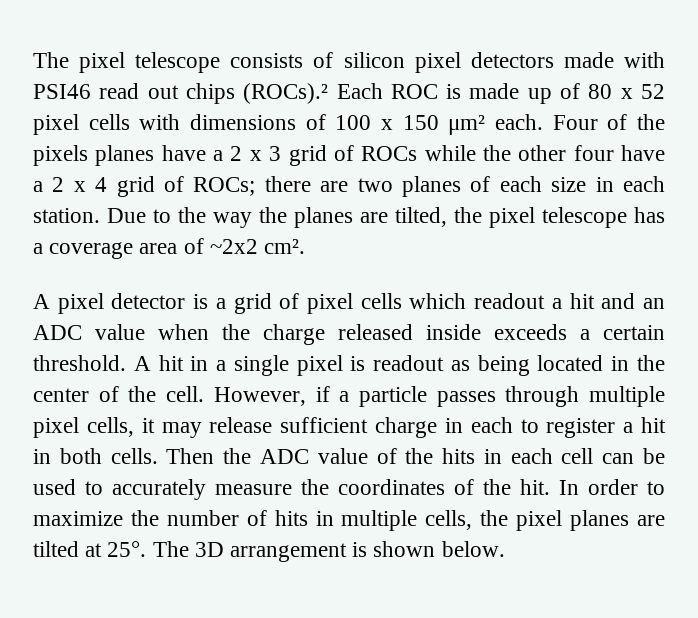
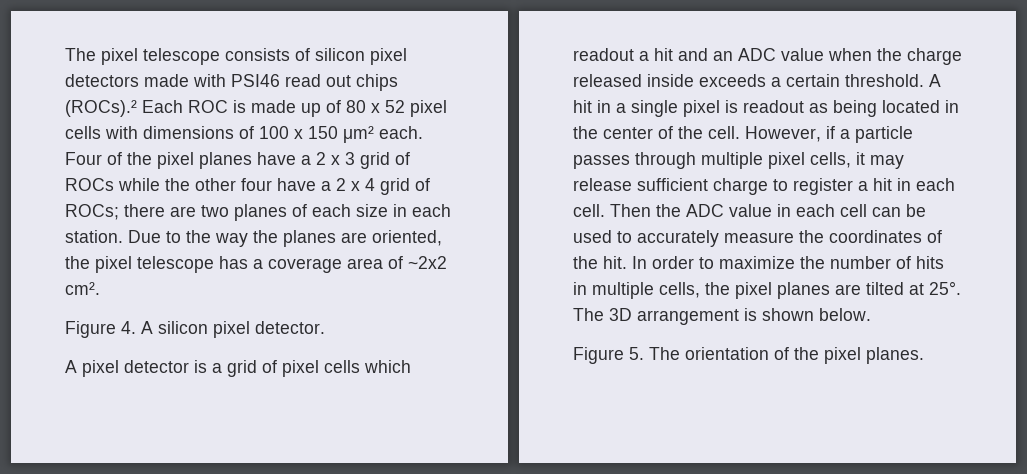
[33,145,88,166] pixels -> [157,152,194,169] pixel
[395,207,447,227] tilted, -> [372,230,442,246] oriented,
(306, 246) none -> [65,321,325,338] // Figure 4. A silicon pixel detector.
[444,417,513,433] in each -> (768, 186) none
[59,448,158,464] both cells. -> [916,178,955,191] [573,204,605,217] each cell.
[376,448,476,464] of the hits -> (772, 210) none
(505, 549) none -> [573,347,924,364] // Figure 5. The orientation of the pixel planes.

